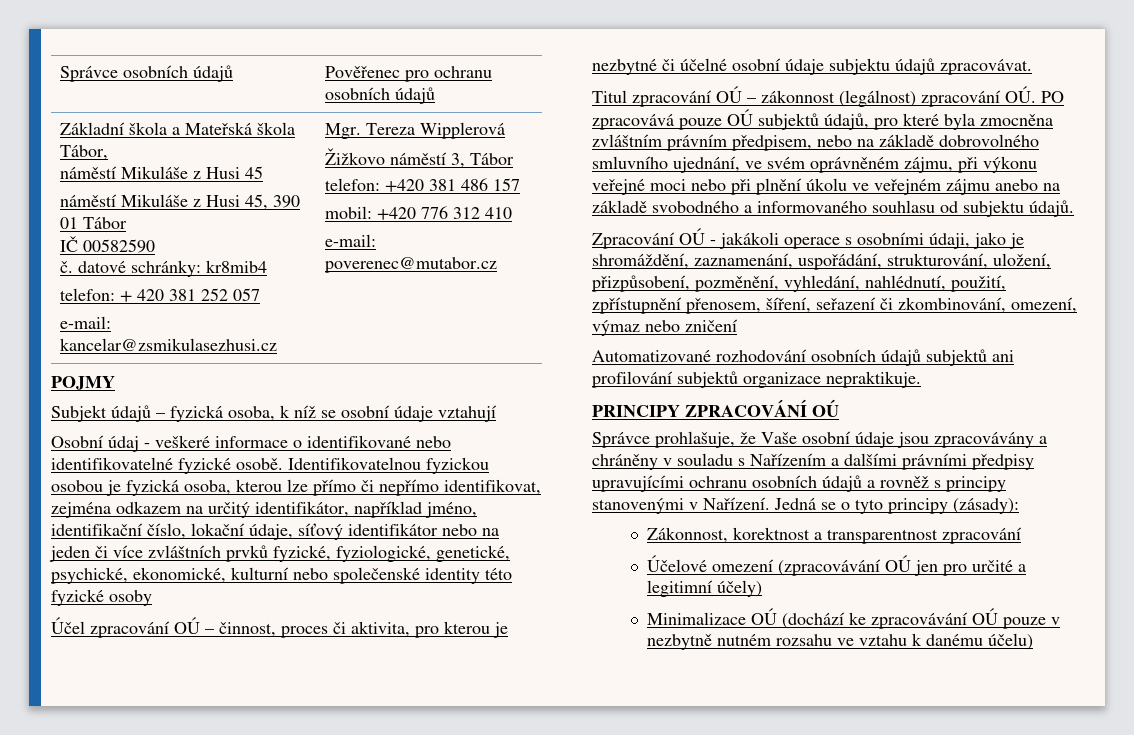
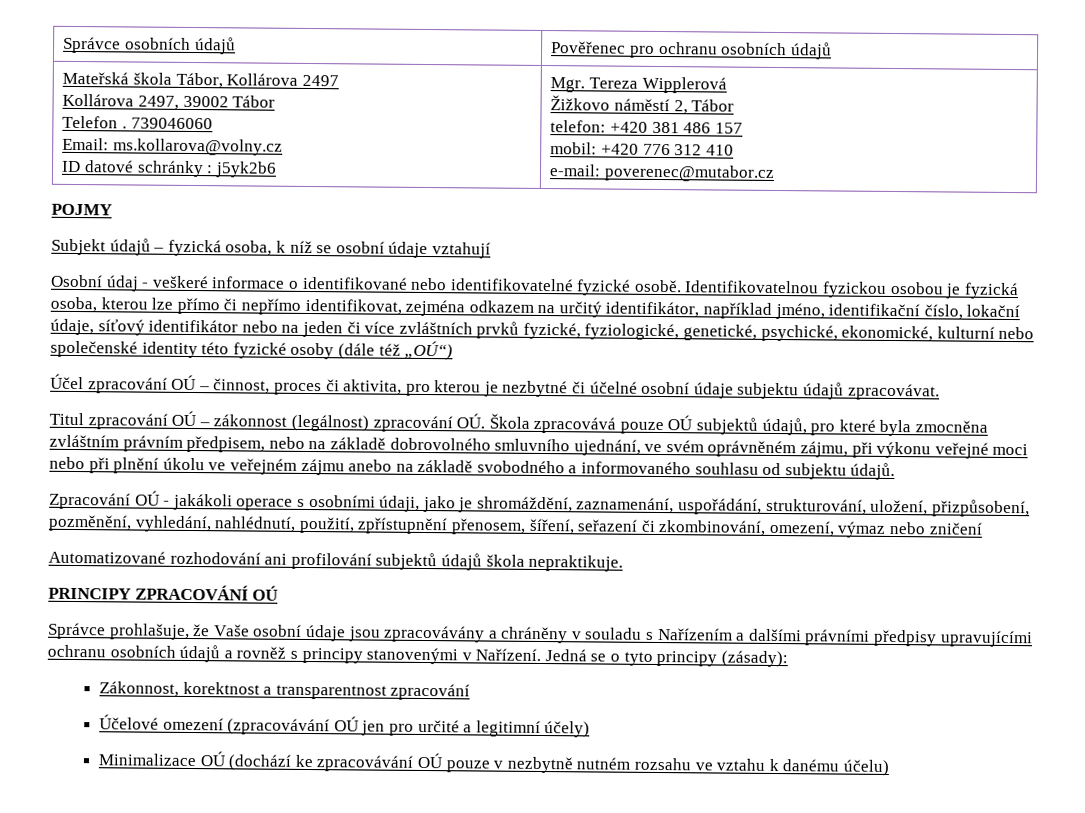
[59,122,180,135] Základní škola a -> (832, 51) none
[59,166,263,179] [59,194,300,210] [59,217,127,229] [59,236,155,253] [59,260,267,277] [59,288,260,302] [59,316,111,329] [59,338,277,351] // náměstí Mikuláše z Husi 45 // náměstí Mikuláše z Husi 45, 390 01 Tábor // IČ 00582590 // č. datové schránky: kr8mib4 // telefon: + 420 381 252 057 // e-mail: kancelar@zsmikulasezhusi.cz -> [226,73,339,87] [62,93,276,110] [62,115,213,130] [62,137,284,156] [61,160,277,178] Kollárova 2497 // Kollárova 2497, 39002 Tábor // Telefon . 739046060 // Email: ms.kollarova@volny.cz // ID datové schránky : j5yk2b6
[450,153,465,168] 3, -> [673,100,688,115] 2,
(152, 598) none -> [337,340,454,361] (dále též „OÚ“)
[1041,91,1064,103] PO -> [488,413,530,429] Škola
[811,349,987,366] osobních údajů subjektů -> (261, 558) none
[743,372,821,388] organizace -> [440,553,525,571] údajů škola

